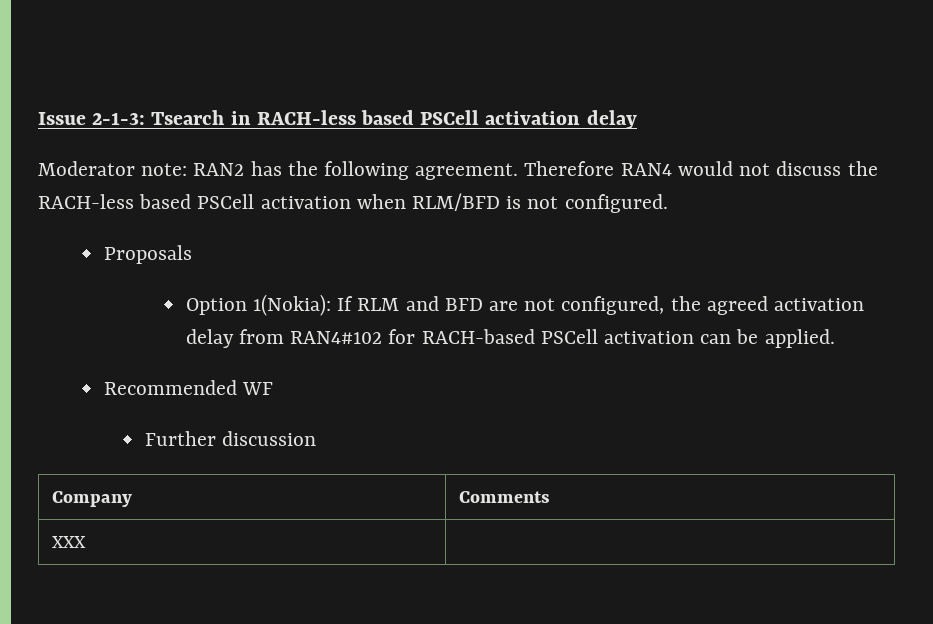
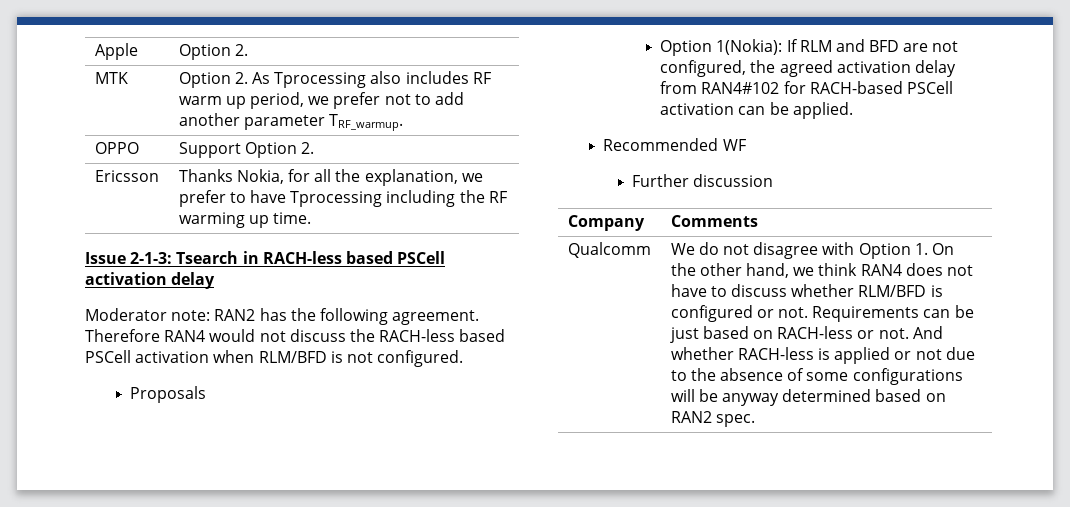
(38, 118) none -> [94,43,138,60] [178,44,248,60] [94,72,128,84] [178,71,491,88] [178,92,465,109] [178,113,404,131] [94,142,139,154] [178,142,315,158] [94,170,159,182] [178,169,483,186] [178,190,507,207] [178,212,312,228] Apple | Option 2. // MTK | Option 2. As Tprocessing also includes RF warm up period, we prefer not to add another parameter TRF_warmup. // OPPO | Support Option 2. // Ericsson | Thanks Nokia, for all the explanation, we prefer to have Tprocessing including the RF warming up time. //
[51,536,86,548] XXX | -> [567,242,651,258] [670,242,955,259] [670,263,974,278] [670,284,943,297] [670,305,974,322] [669,326,943,343] [670,347,975,364] [670,368,963,385] [670,389,946,406] [670,411,755,427] Qualcomm | We do not disagree with Option 1. On the other hand, we think RAN4 does not have to discuss whether RLM/BFD is configured or not. Requirements can be just based on RACH-less or not. And whether RACH-less is applied or not due to the absence of some configurations will be anyway determined based on RAN2 spec.

